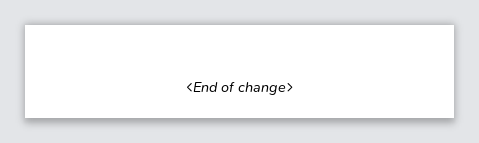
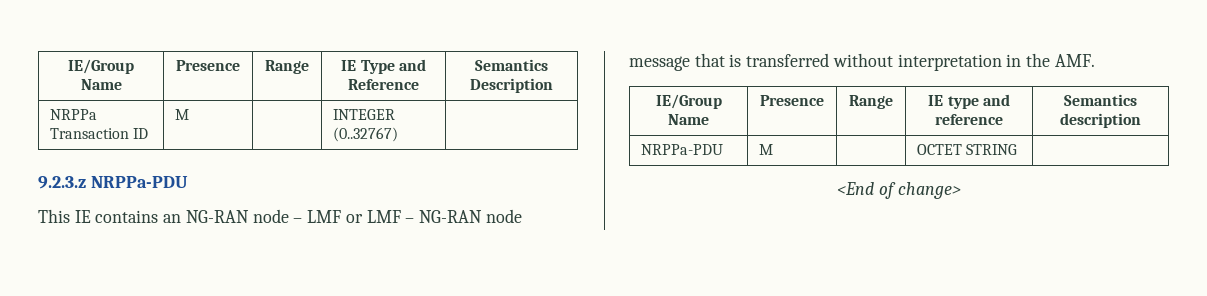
(186, 87) none -> [68,59,134,74] [80,79,122,90] [176,60,240,71] [265,60,309,74] [341,59,426,74] [348,79,419,90] [475,59,548,71] [470,78,553,93] [50,109,98,120] [50,128,149,139] [175,109,190,120] [333,109,396,120] [333,127,399,142] [38,176,188,189] [38,209,522,223] [629,53,1095,71] [655,94,722,109] [668,114,709,125] [760,95,824,106] [849,95,893,109] [928,94,1010,109] [935,114,1003,125] [1064,94,1137,106] [1060,113,1141,128] [641,144,724,155] [759,144,774,155] [917,144,1018,155] IE/Group Name | Presence | Range | IE Type and Reference | Semantics Description // NRPPa Transaction ID | M | | INTEGER (0..32767) | // 9.2.3.z NRPPa-PDU // This IE contains an NG-RAN node – LMF or LMF – NG-RAN node message that is transferred without interpretation in the AMF. // IE/Group Name | Presence | Range | IE type and reference | Semantics description // NRPPa-PDU | M | | OCTET STRING | //

